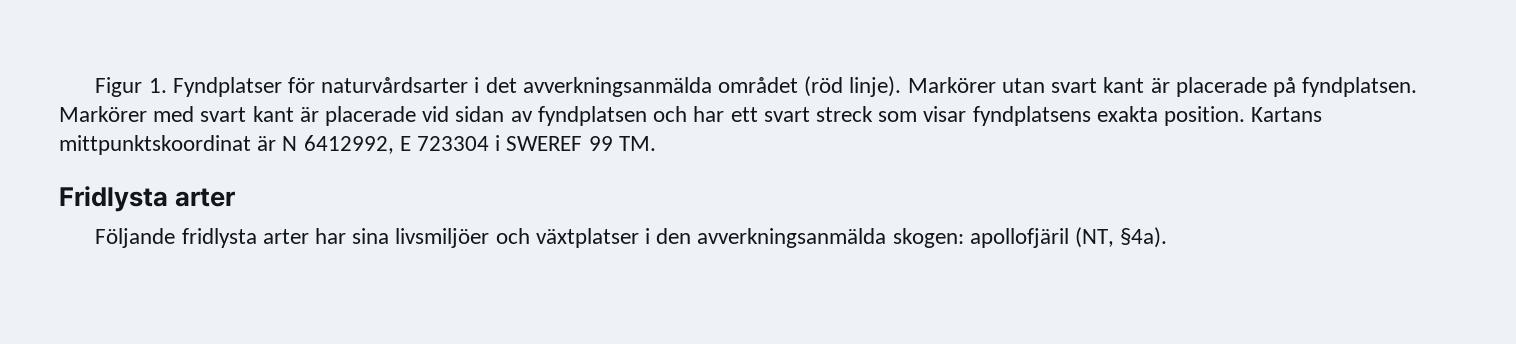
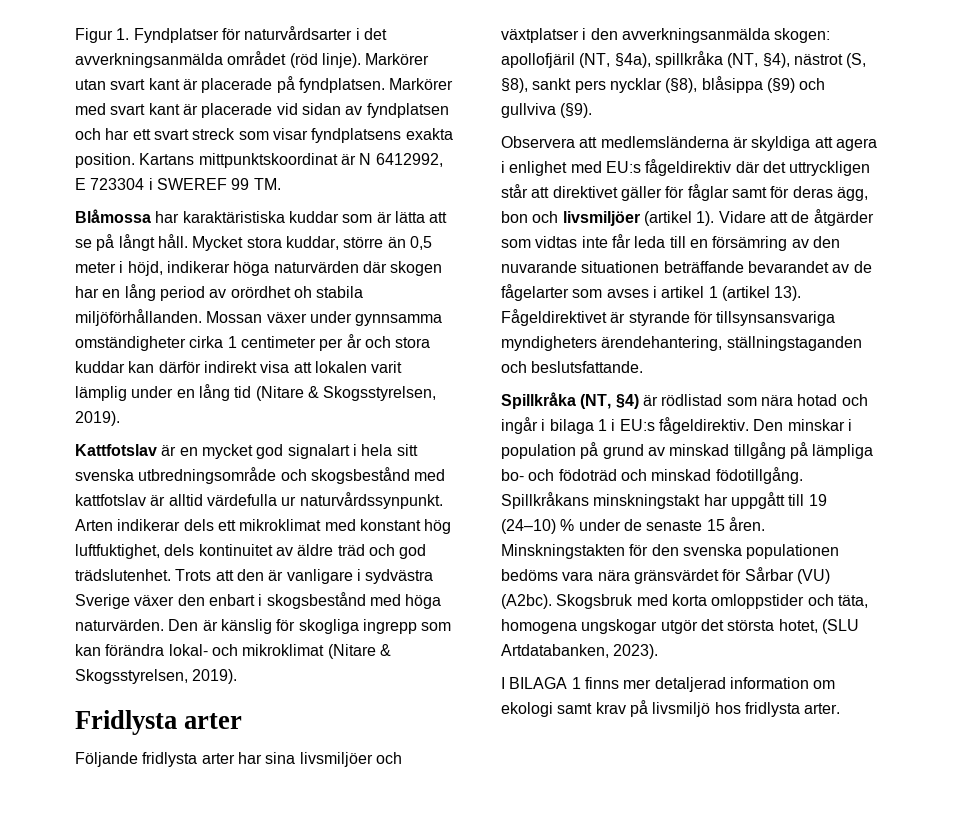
(656, 143) none -> [75,209,448,223] [75,234,432,251] [75,261,443,276] [75,284,364,301] [75,309,443,326] [75,334,431,351] [75,361,403,373] [75,384,437,401] [75,411,120,426] [75,444,418,459] [75,467,446,484] [75,492,443,509] [75,519,452,534] [75,544,427,559] [75,569,434,584] [75,592,442,609] [75,619,452,634] [75,644,391,659] [75,669,238,684] // Blåmossa har karaktäristiska kuddar som är lätta att se på långt håll. Mycket stora kuddar, större än 0,5 meter i höjd, indikerar höga naturvärden där skogen har en lång period av orördhet oh stabila miljöförhållanden. Mossan växer under gynnsamma omständigheter cirka 1 centimeter per år och stora kuddar kan därför indirekt visa att lokalen varit lämplig under en lång tid (Nitare & Skogsstyrelsen, 2019). // Kattfotslav är en mycket god signalart i hela sitt svenska utbredningsområde och skogsbestånd med kattfotslav är alltid värdefulla ur naturvårdssynpunkt. Arten indikerar dels ett mikroklimat med konstant hög luftfuktighet, dels kontinuitet av äldre träd och god trädslutenhet. Trots att den är vanligare i sydvästra Sverige växer den enbart i skogsbestånd med höga naturvärden. Den är känslig för skogliga ingrepp som kan förändra lokal- och mikroklimat (Nitare & Skogsstyrelsen, 2019).
[1120,227,1168,248] §4a). -> [614,51,867,68] [501,76,826,93] [501,103,593,118] [501,136,877,151] [501,159,871,176] [501,184,868,201] [501,209,874,226] [501,234,840,251] [501,261,872,273] [501,284,802,301] [501,309,836,326] [501,336,862,351] [501,361,644,373] [501,392,868,409] [501,417,852,434] [501,442,874,459] [501,467,803,484] [501,492,827,509] [501,517,765,534] [501,544,840,559] [501,567,830,584] [501,594,868,609] [501,619,859,634] [501,644,659,659] [501,677,836,692] [501,700,841,717] §4a), spillkråka (NT, §4), nästrot (S, §8), sankt pers nycklar (§8), blåsippa (§9) och gullviva (§9). // Observera att medlemsländerna är skyldiga att agera i enlighet med EU:s fågeldirektiv där det uttryckligen står att direktivet gäller för fåglar samt för deras ägg, bon och livsmiljöer (artikel 1). Vidare att de åtgärder som vidtas inte får leda till en försämring av den nuvarande situationen beträffande bevarandet av de fågelarter som avses i artikel 1 (artikel 13). Fågeldirektivet är styrande för tillsynsansvariga myndigheters ärendehantering, ställningstaganden och beslutsfattande. // Spillkråka (NT, §4) är rödlistad som nära hotad och ingår i bilaga 1 i EU:s fågeldirektiv. Den minskar i population på grund av minskad tillgång på lämpliga bo- och födoträd och minskad födotillgång. Spillkråkans minskningstakt har uppgått till 19 (24–10) % under de senaste 15 åren. Minskningstakten för den svenska populationen bedöms vara nära gränsvärdet för Sårbar (VU) (A2bc). Skogsbruk med korta omloppstider och täta, homogena ungskogar utgör det största hotet, (SLU Artdatabanken, 2023). // I BILAGA 1 finns mer detaljerad information om ekologi samt krav på livsmiljö hos fridlysta arter.

